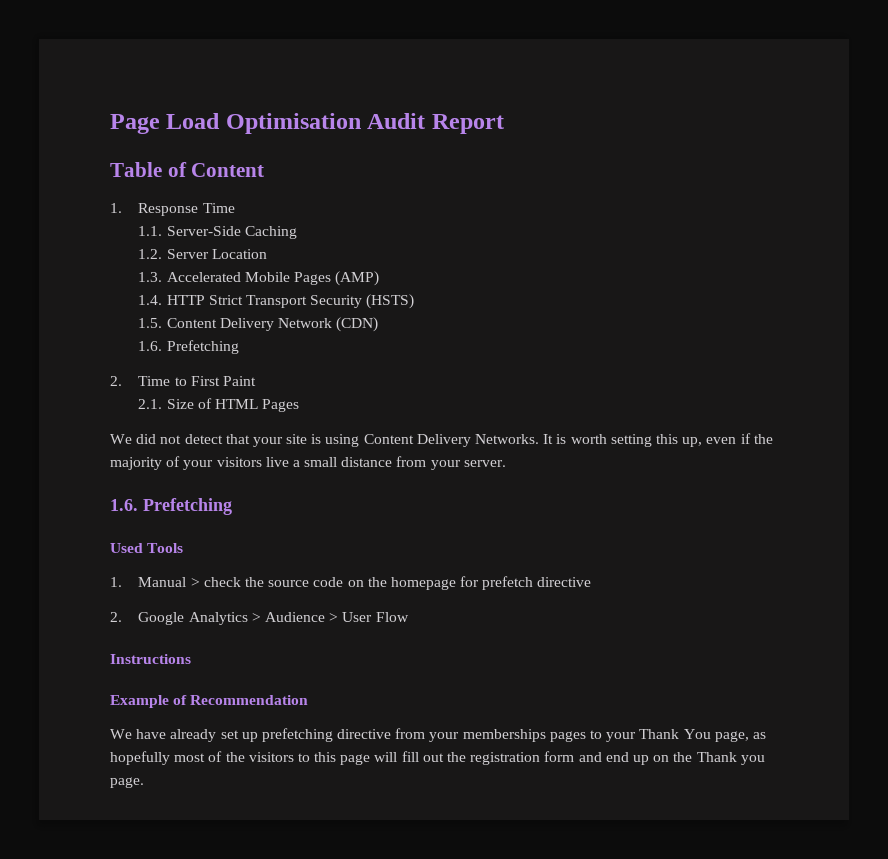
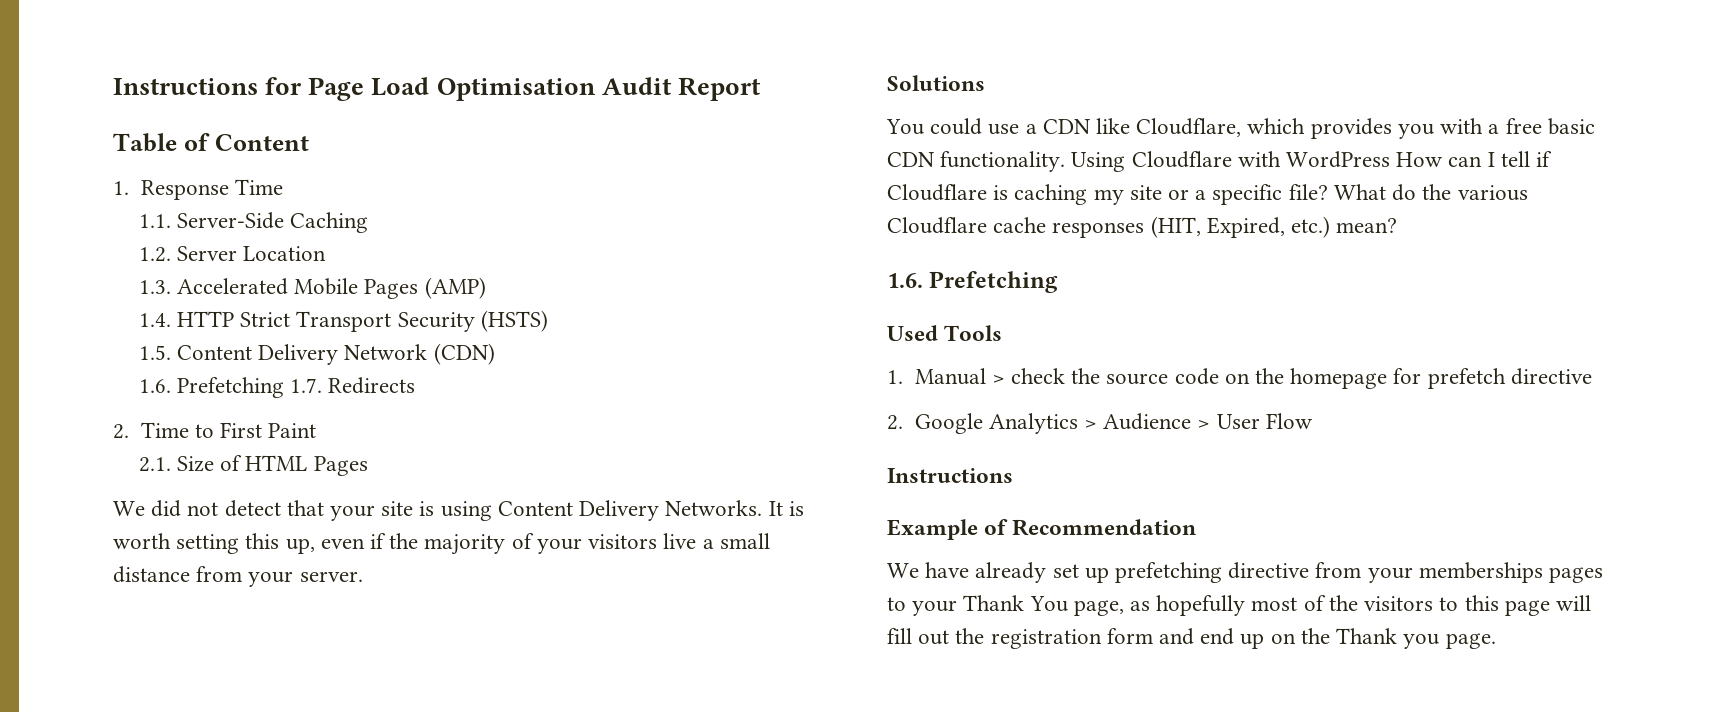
(110, 124) none -> [113,77,303,95] Instructions for
(239, 347) none -> [290,377,416,394] 1.7. Redirects
(506, 463) none -> [887,75,985,91] [886,118,1595,139] [887,151,1553,172] [887,184,1528,205] [887,216,1398,238] // Solutions // You could use a CDN like Cloudflare, which provides you with a free basic CDN functionality. Using Cloudflare with WordPress How can I tell if Cloudflare is caching my site or a specific file? What do the various Cloudflare cache responses (HIT, Expired, etc.) mean?

